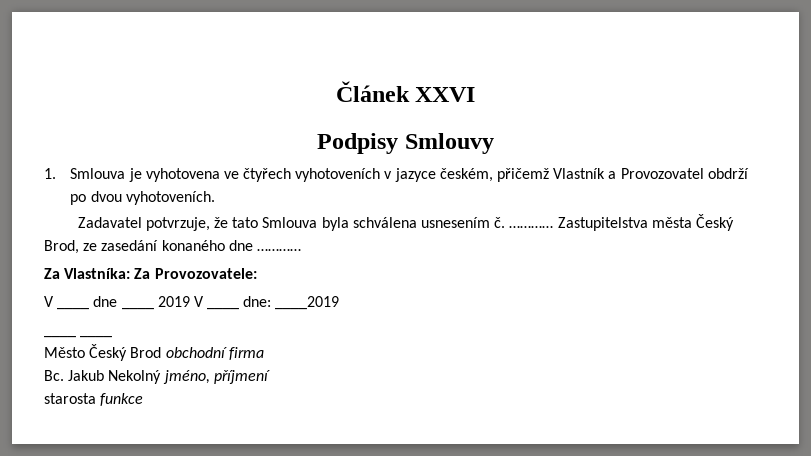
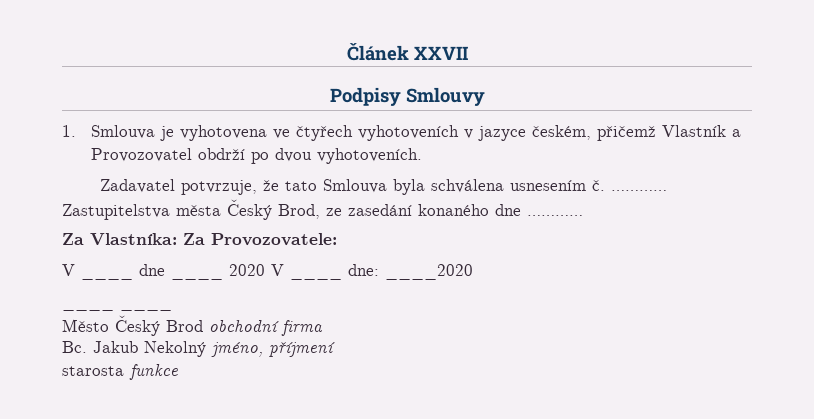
[415,87,476,102] XXVI -> [413,46,468,60] XXVII
[157,296,190,307] 2019 -> [229,264,265,276] 2020
[275,296,340,310] ____2019 -> [385,264,473,280] ____2020

